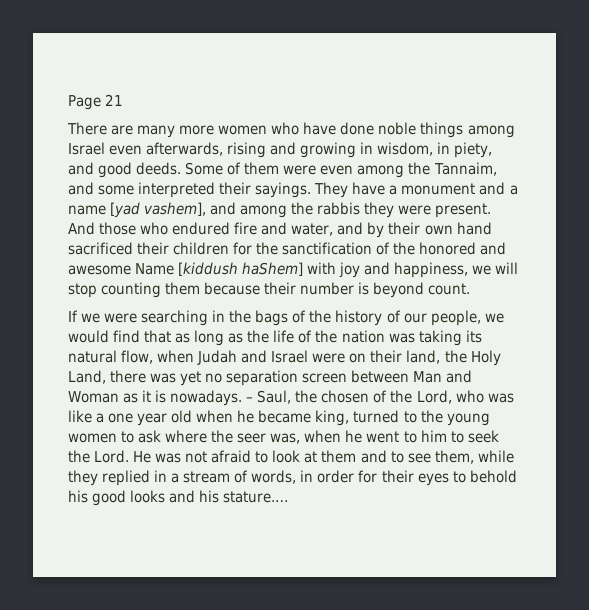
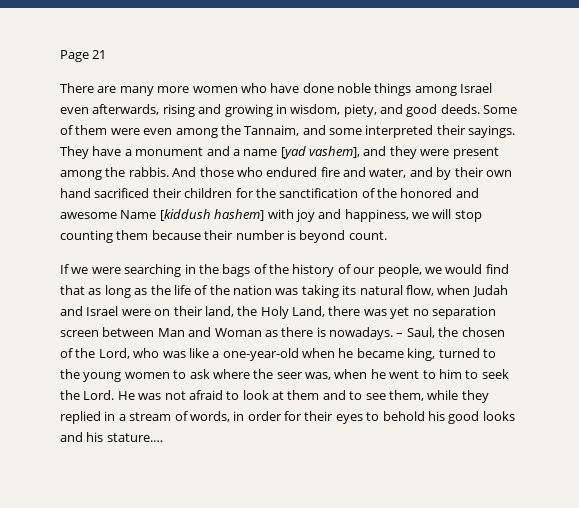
[437,142,451,154] in -> (341, 109) none
[240,202,492,218] among the rabbis they were present. -> [389,146,499,159] [60,167,169,180] they were present among the rabbis.
[242,262,304,276] haShem] -> [214,209,265,221] hashem]
[142,390,152,402] it -> [281,327,314,337] there
[108,410,193,426] one year old -> [222,348,299,361] one-year-old

